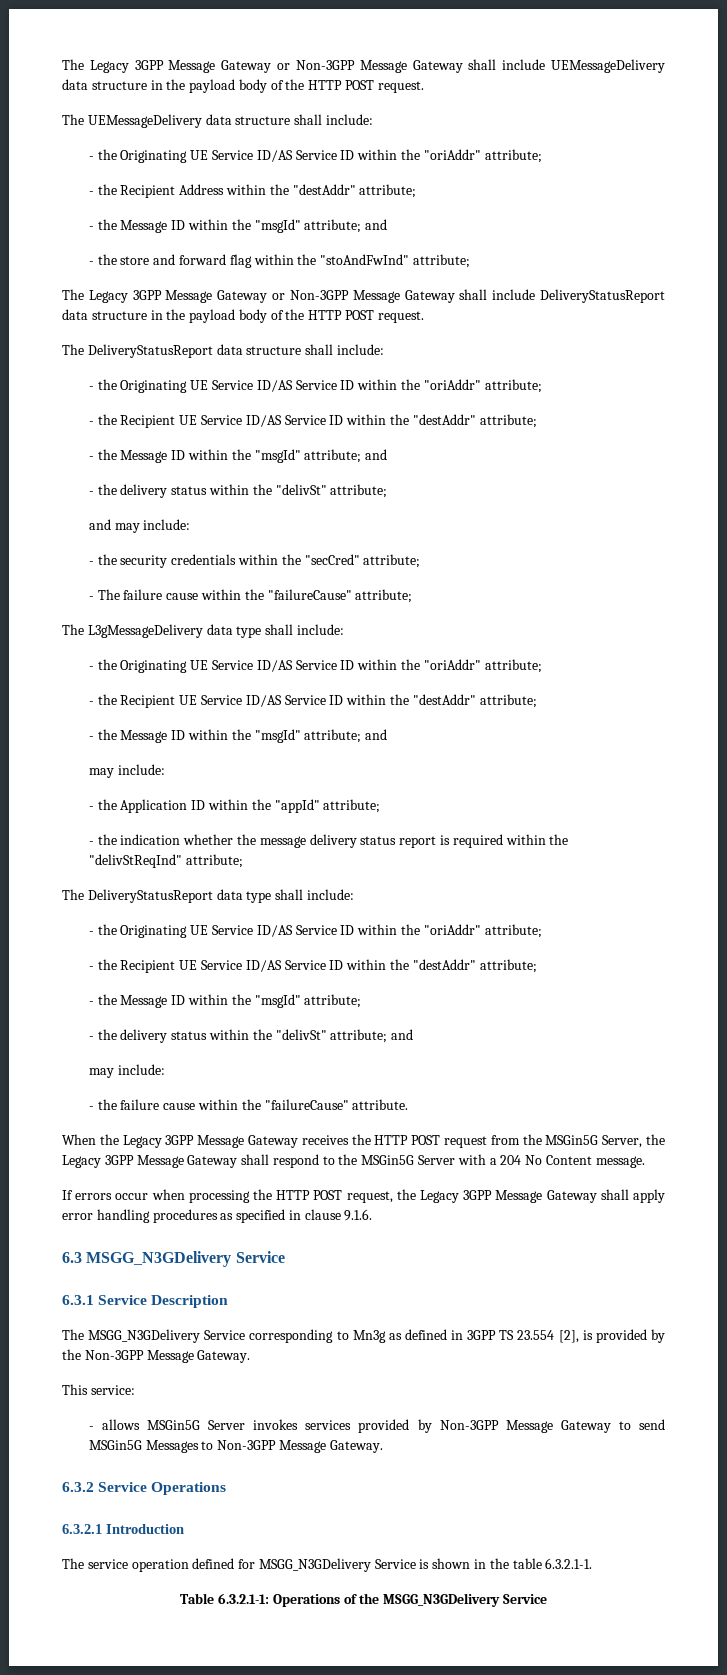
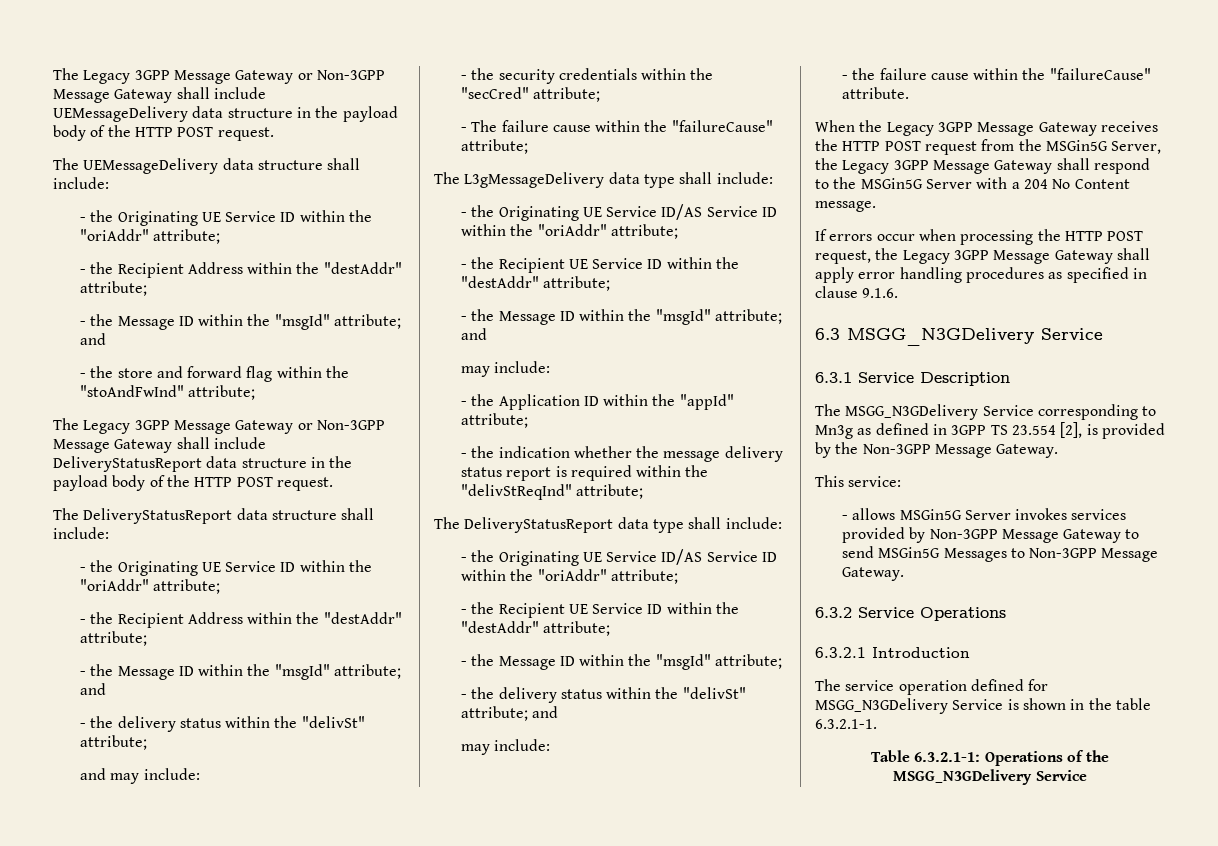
[256,150,337,162] ID/AS Service -> (277, 216) none
[256,379,542,393] [88,414,344,428] ID/AS Service ID within the "oriAddr" attribute; // - the Recipient UE Service ID/AS Service ID -> [280,560,373,572] [79,579,221,594] [79,612,243,628] ID within the "oriAddr" attribute; // - the Recipient Address
[245,695,326,707] ID/AS Service -> (644, 263) none
[245,960,326,972] ID/AS Service -> (644, 608) none

